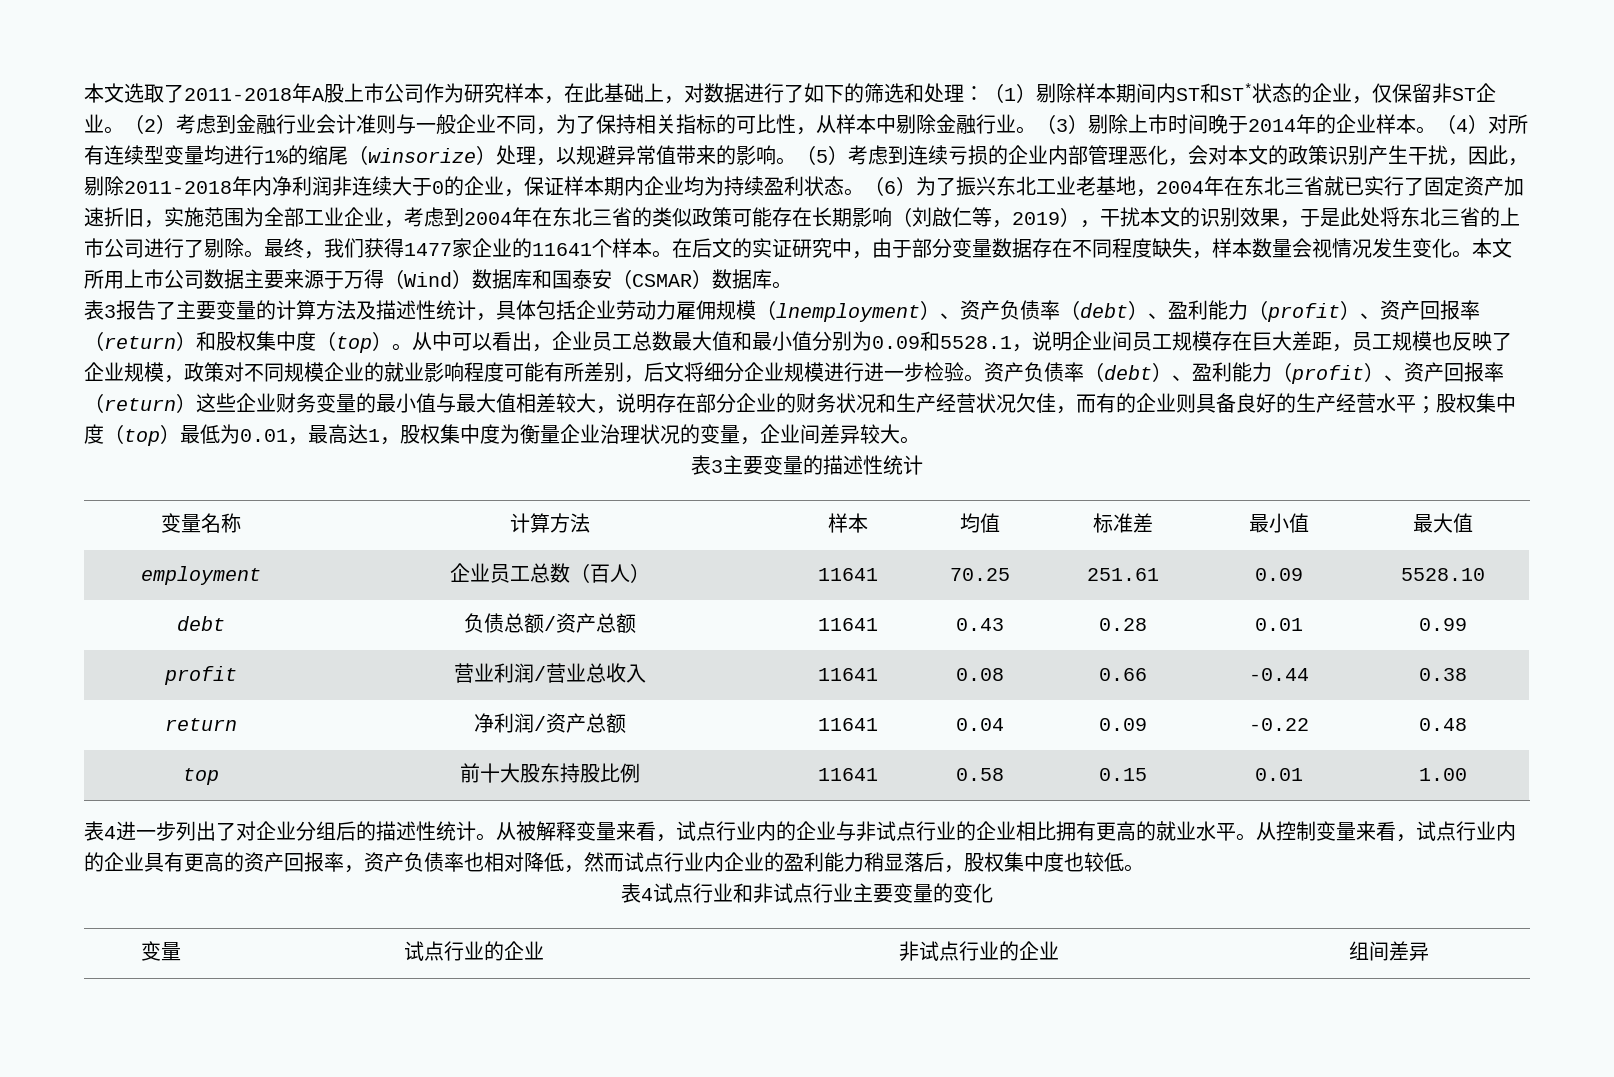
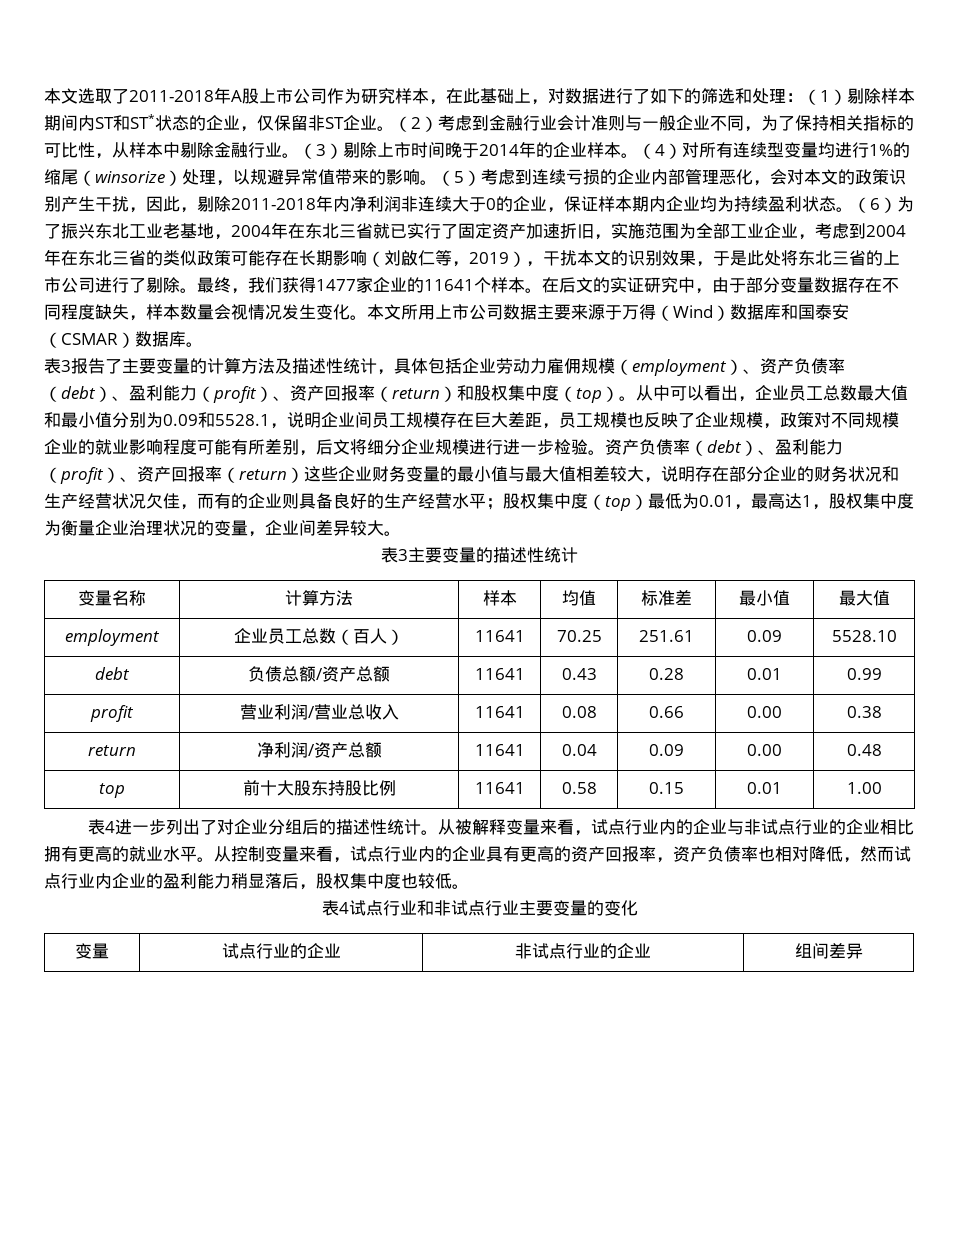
[776,303,920,322] lnemployment -> [632,359,727,376] employment
[1248,668,1309,681] -0.44 -> [747,706,782,718] 0.00
[1248,718,1309,731] -0.22 -> [747,744,782,756] 0.00

